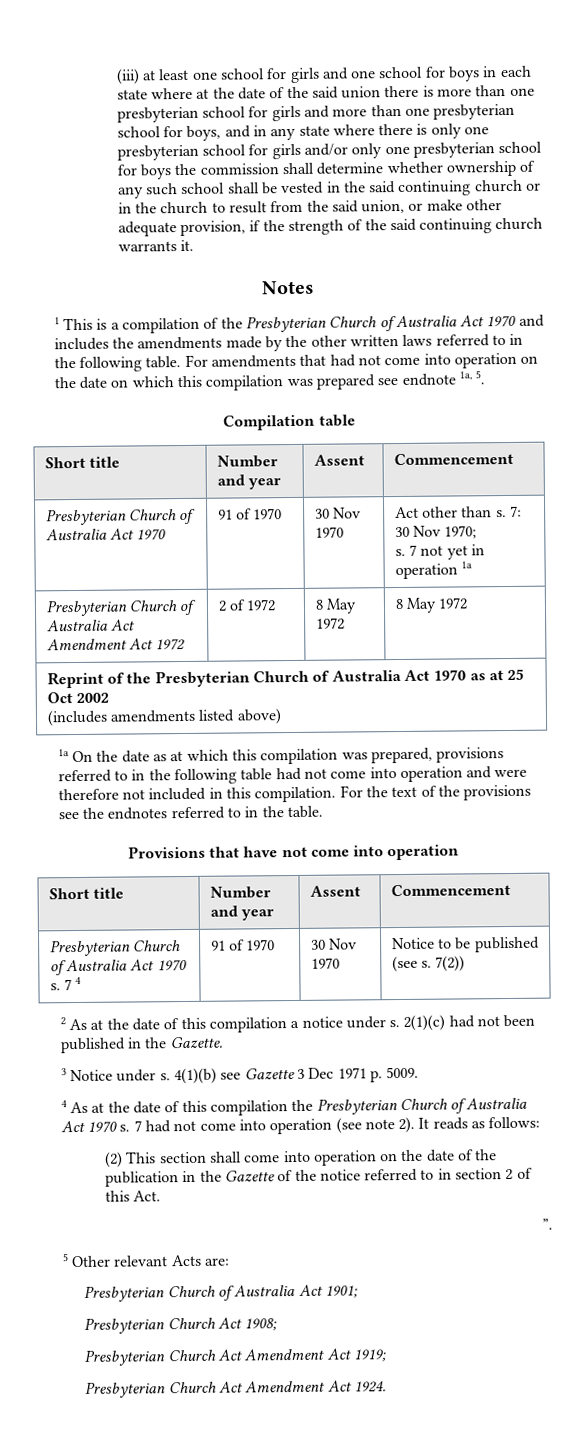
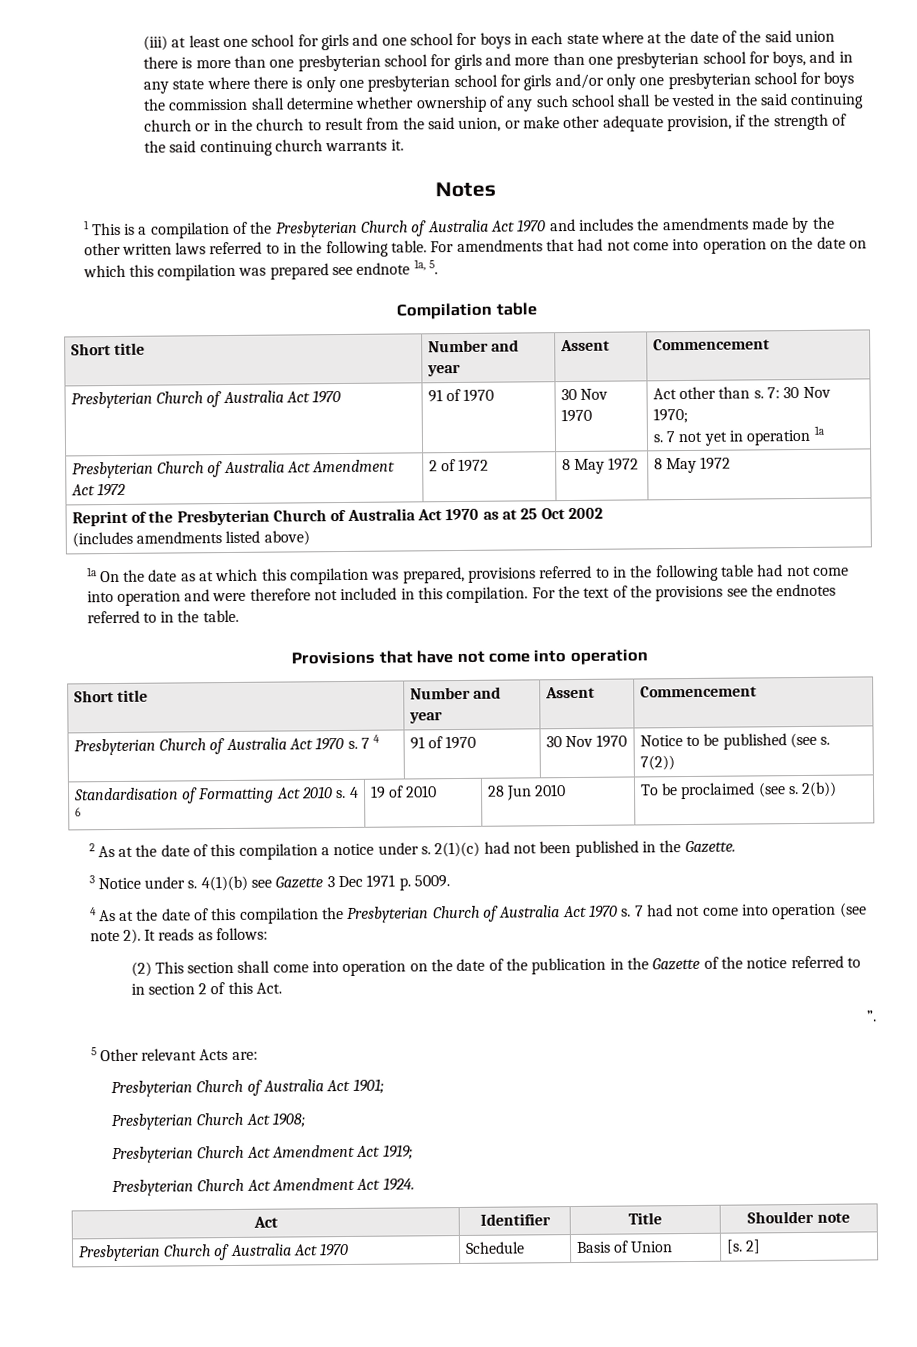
(466, 963) none -> [72,786,359,804] [74,807,81,817] [369,785,438,799] [486,784,567,801] [639,781,838,800] // Standardisation of Formatting Act 2010 s. 4 6 | 19 of 2010 | 28 Jun 2010 | To be proclaimed (see s. 2(b))
(387, 1387) none -> [252,1216,278,1228] [479,1213,551,1226] [628,1212,662,1225] [747,1210,850,1224] [77,1242,350,1262] [464,1241,525,1254] [575,1240,674,1253] [725,1239,762,1254] // Act | Identifier | Title | Shoulder note // Presbyterian Church of Australia Act 1970 | Schedule | Basis of Union | [s. 2]

